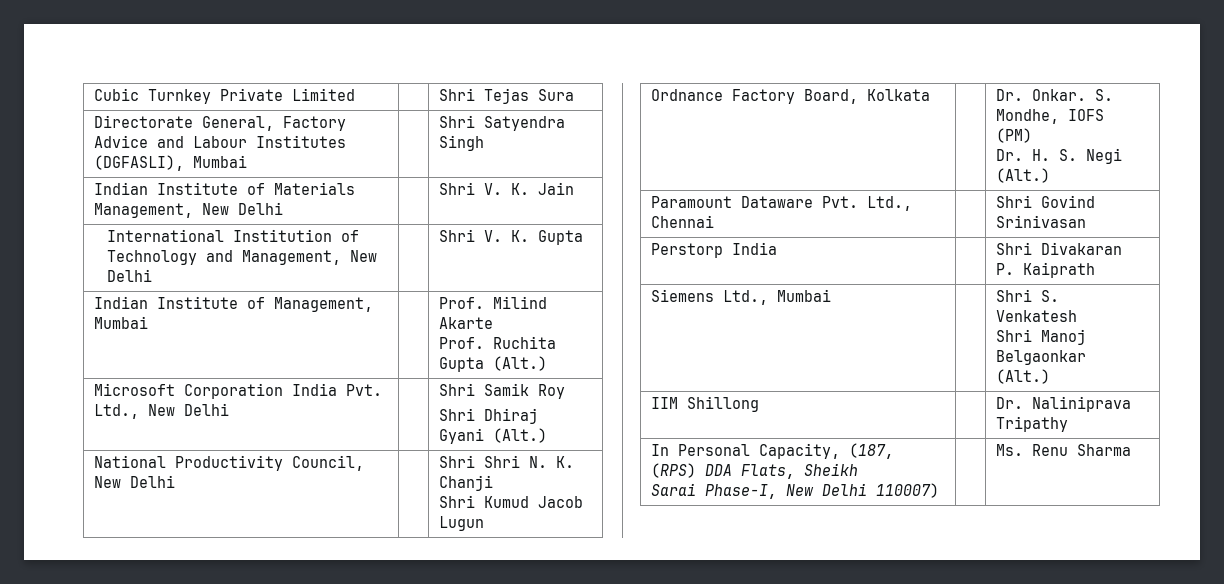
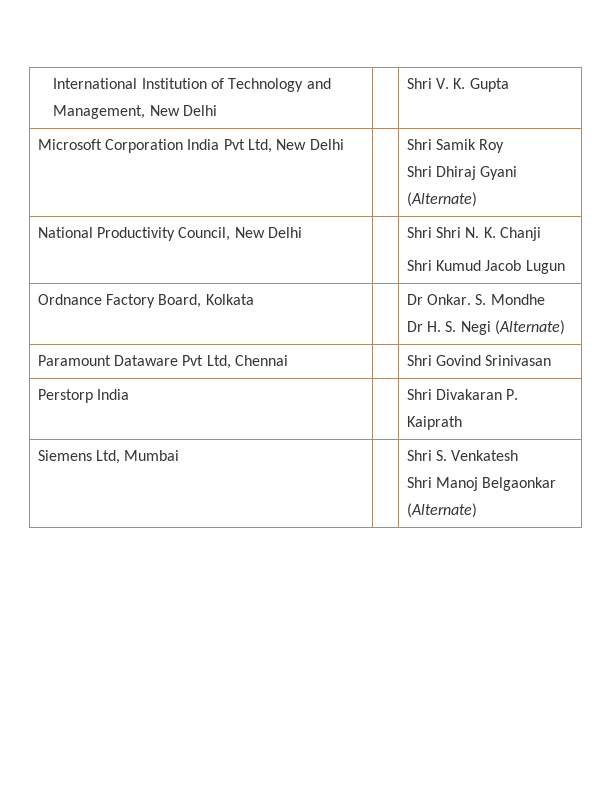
[94,88,356,104] [439,88,575,104] [94,115,347,131] [94,135,347,148] [94,155,248,171] [439,115,566,131] [439,135,485,151] [94,182,356,195] [94,202,284,218] [439,182,575,195] Cubic Turnkey Private Limited | | Shri Tejas Sura // Directorate General, Factory Advice and Labour Institutes (DGFASLI), Mumbai | | Shri Satyendra Singh // Indian Institute of Materials Management, New Delhi | | Shri V. K. Jain // -> (53, 83) none
[94,296,374,312] [94,316,149,329] [439,296,548,309] [439,317,494,329] [439,336,557,349] [439,356,548,372] // Indian Institute of Management, Mumbai | | Prof. Milind Akarte // Prof. Ruchita Gupta (Alt.) -> (509, 85) none
[346,384,383,396] [94,404,140,419] Pvt. Ltd., -> [223,139,272,153] Pvt Ltd,
[493,428,548,443] (Alt.) -> [406,192,477,207] (Alternate)
[996,89,1024,101] Dr. -> [406,294,423,305] Dr
[996,109,1105,124] [996,128,1033,143] [996,149,1024,161] Mondhe, IOFS (PM) // Dr. -> [490,294,545,305] [406,321,423,332] Mondhe // Dr
[996,168,1051,183] (Alt.) -> [494,320,565,335] (Alternate)
[822,196,913,211] Pvt. Ltd., -> [182,355,231,369] Pvt Ltd,
[723,290,769,305] Ltd., -> [95,450,120,464] Ltd,
[996,369,1051,384] [651,396,760,412] [996,396,1132,412] [996,416,1069,432] [651,443,895,459] [651,463,859,479] [651,483,940,499] [996,444,1132,456] (Alt.) // IIM Shillong | | Dr. Naliniprava Tripathy // In Personal Capacity, (187, (RPS) DDA Flats, Sheikh // Sarai Phase-I, New Delhi 110007) | | Ms. Renu Sharma -> [406,503,477,518] (Alternate)

